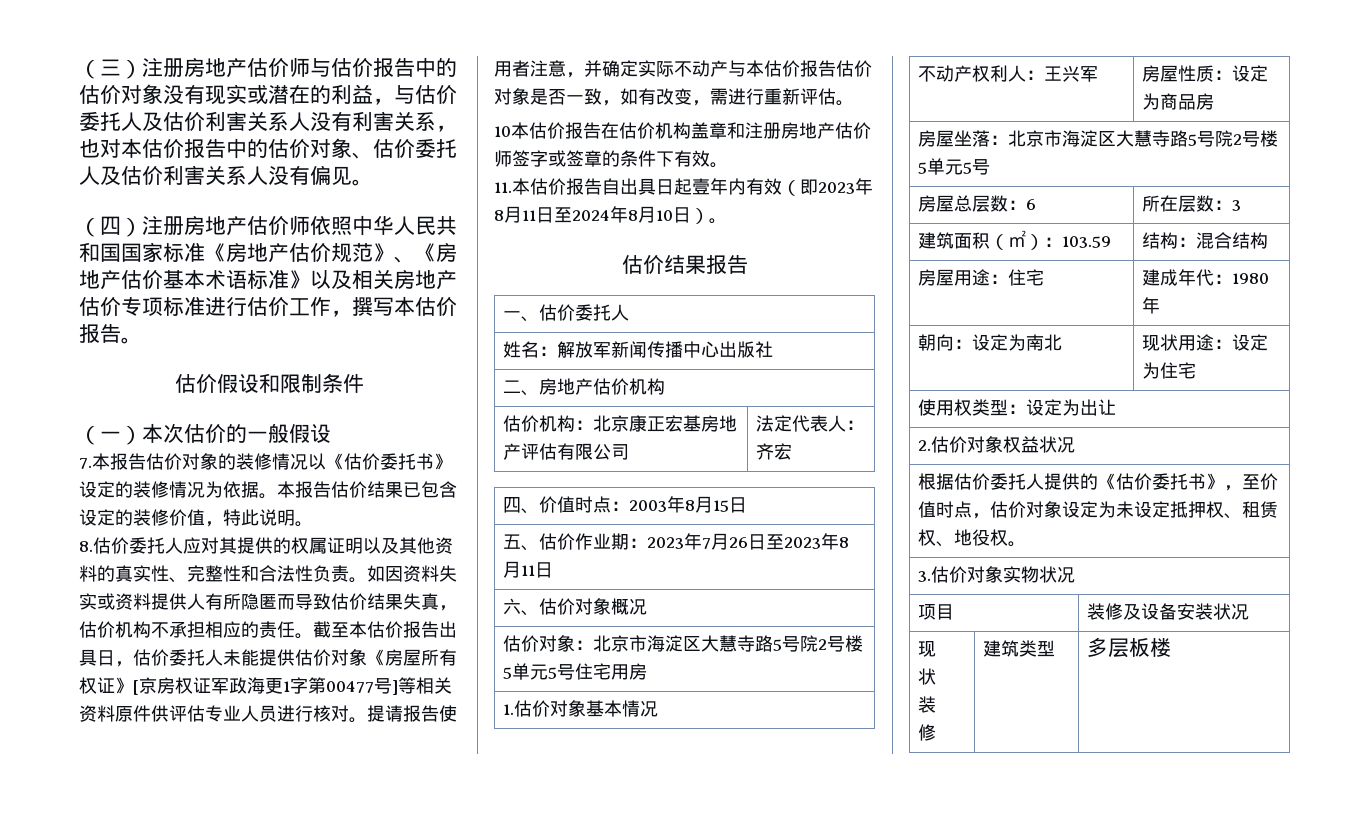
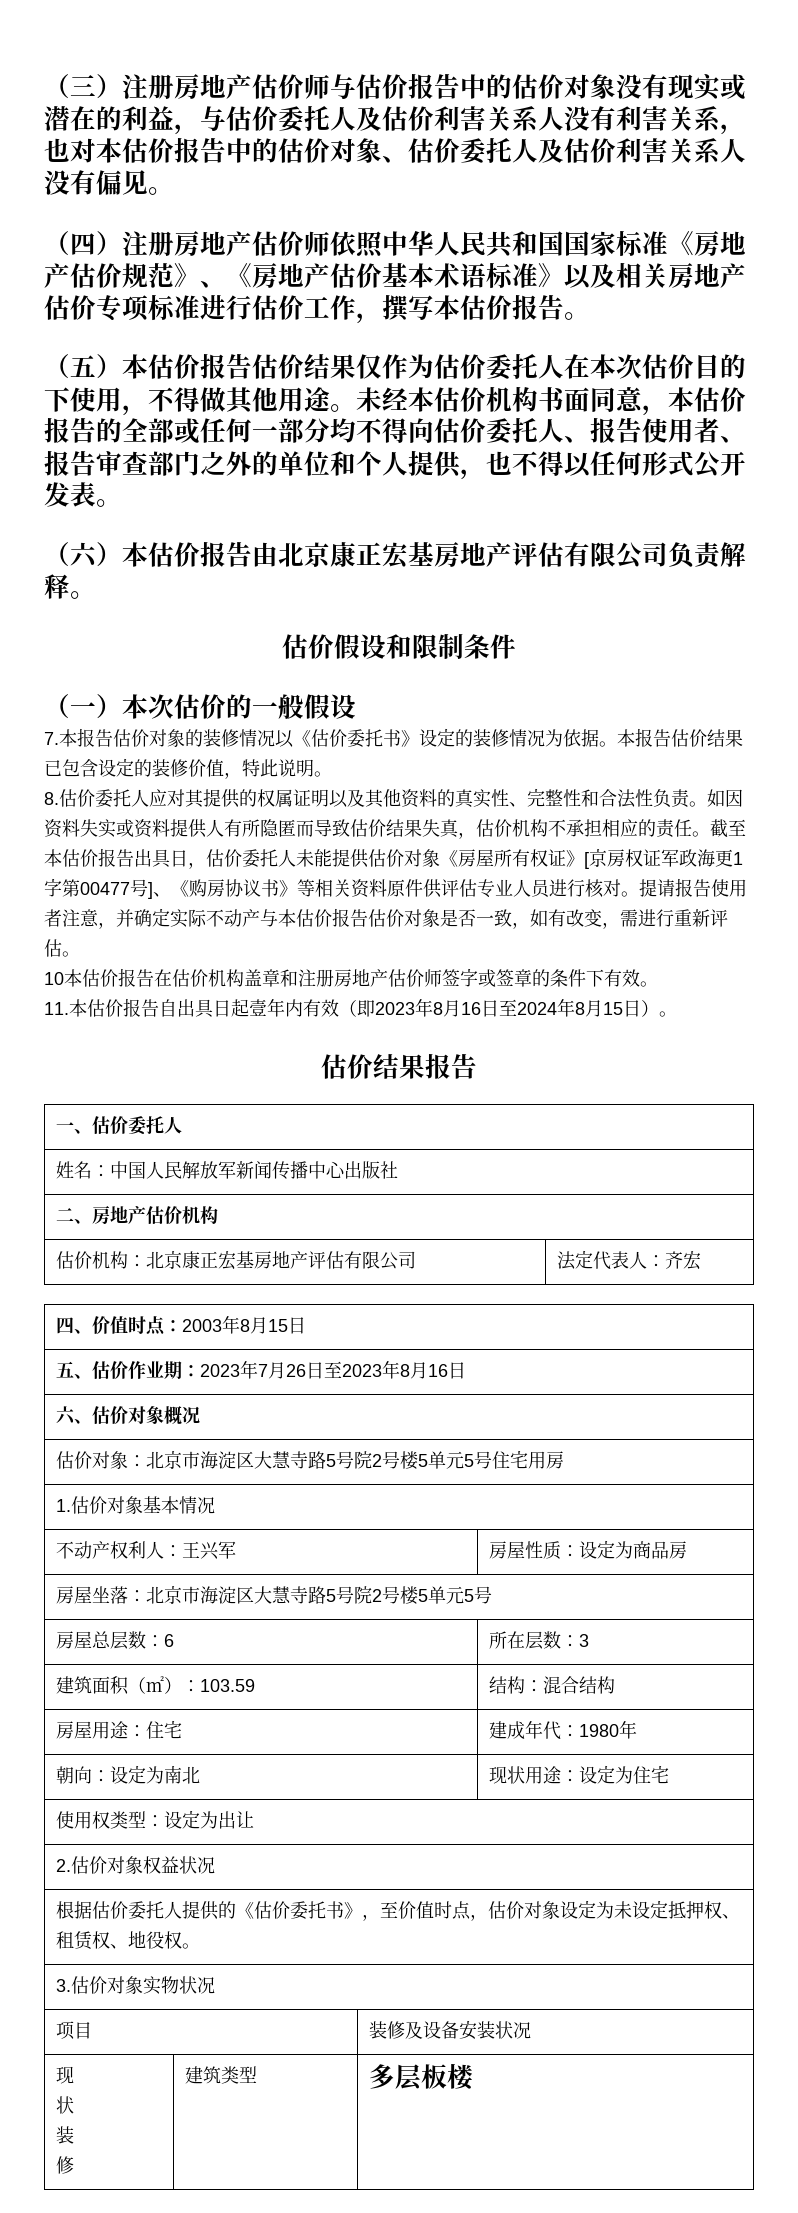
(142, 340) none -> [44,354,746,380] [44,386,746,416] [44,418,746,444] [44,450,746,480] [44,482,122,507] [44,542,746,569] [44,574,96,599] // （五）本估价报告估价结果仅作为估价委托人在本次估价目的下使用，不得做其他用途。未经本估价机构书面同意，本估价报告的全部或任何一部分均不得向估价委托人、报告使用者、报告审查部门之外的单位和个人提供，也不得以任何形式公开发表。 // （六）本估价报告由北京康正宏基房地产评估有限公司负责解释。
(398, 687) none -> [153,879,297,897] 、《购房协议书》
[522,210,536,221] 11 -> [461,1002,481,1015] 16
[656,210,673,221] 10 -> [603,1002,623,1015] 15
(557, 351) none -> [109,1161,182,1179] 中国人民
[520,565,535,576] 11 -> [427,1364,448,1377] 16

